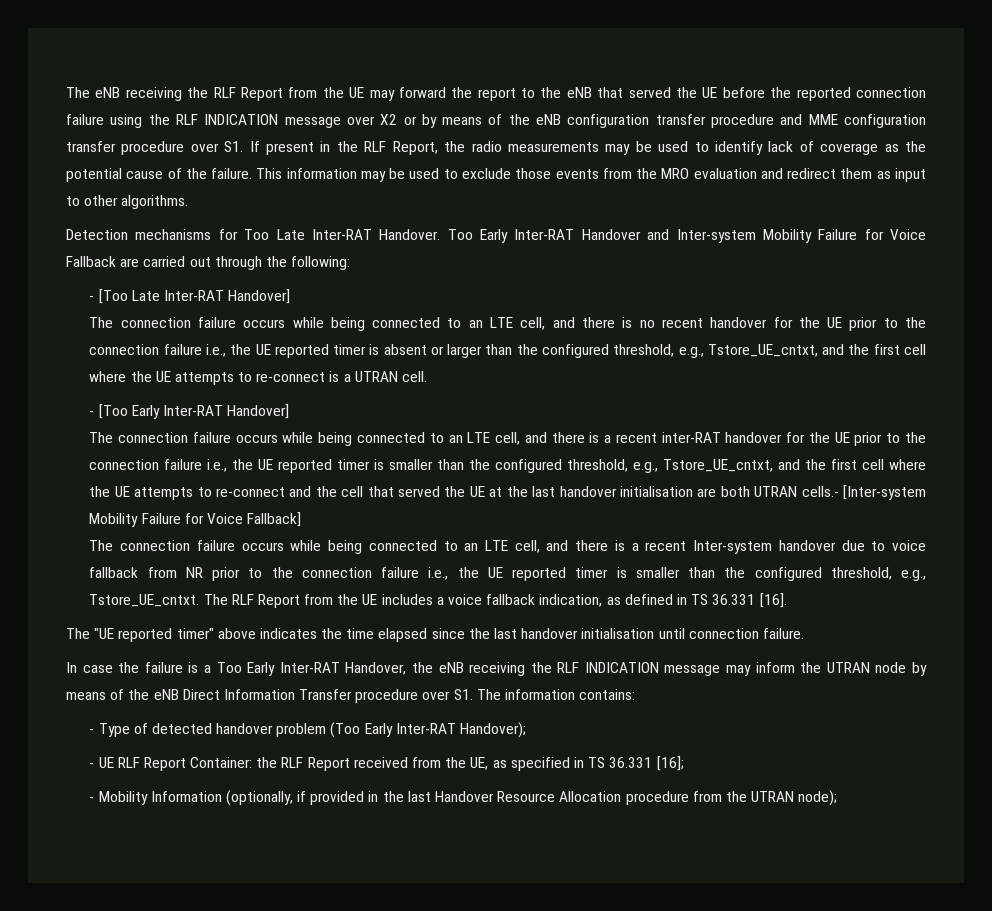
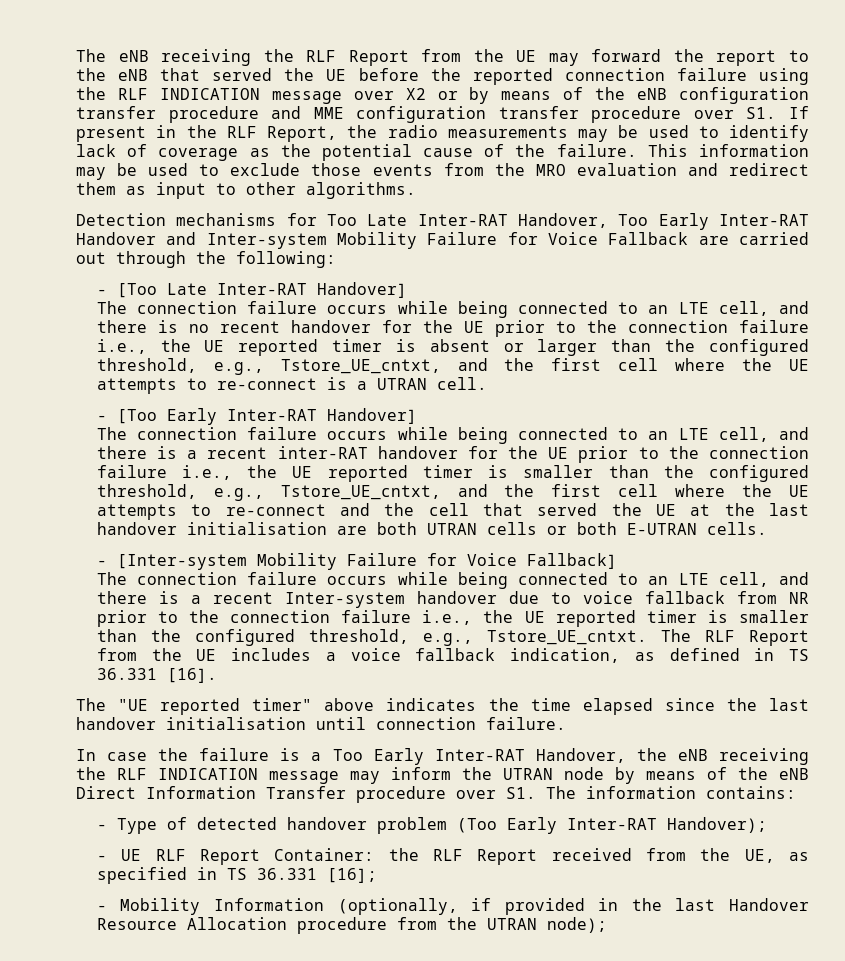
[379,229,441,240] Handover. -> [518,213,608,228] Handover,
[801,486,839,497] cells.- -> [486,522,767,535] [96,560,107,566] cells or both E-UTRAN cells. // -

